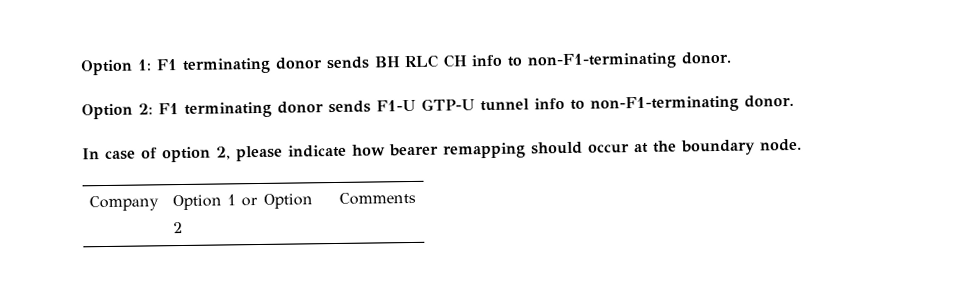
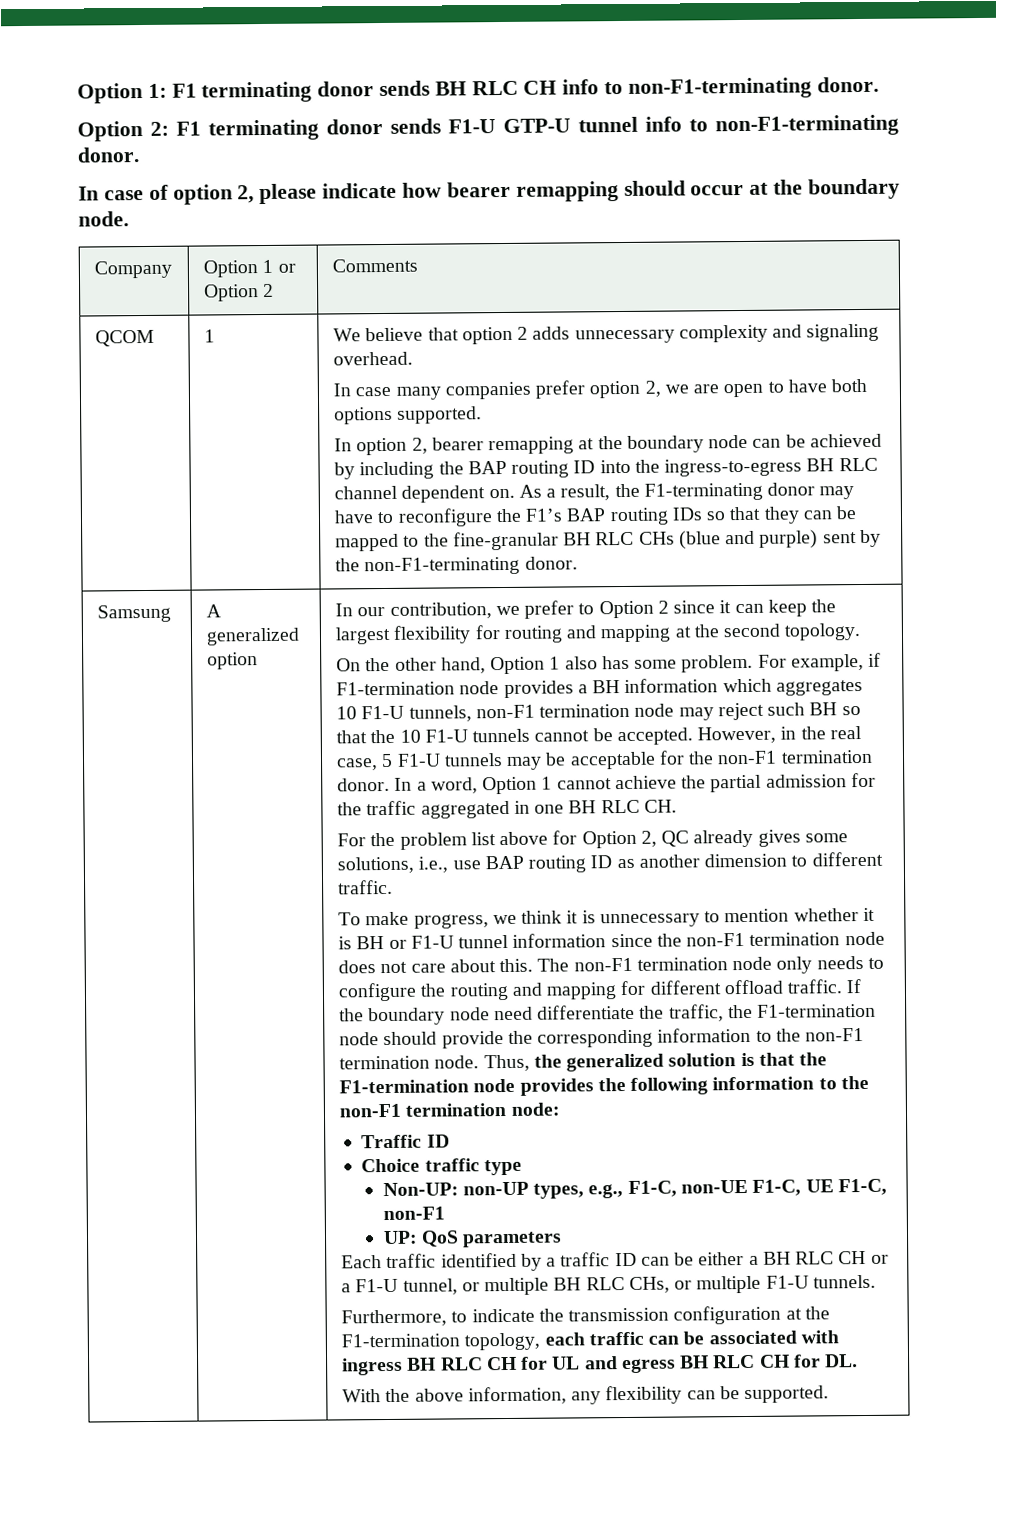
(416, 198) none -> [94,329,154,347] [203,329,215,343] [332,323,880,345] [332,351,413,366] [332,378,868,400] [333,406,483,425] [333,433,882,456] [333,457,878,480] [333,482,855,503] [333,506,858,527] [334,529,881,552] [334,556,578,576] [96,604,171,623] [205,604,221,618] [205,627,300,646] [206,652,258,670] [334,599,837,619] [334,623,862,645] [335,652,882,675] [335,678,863,699] [335,702,861,722] [335,726,862,746] [335,749,873,771] [336,772,876,795] [336,799,677,819] [336,829,848,850] [336,851,883,874] [337,879,393,895] [337,907,875,929] [337,931,885,950] [337,955,884,974] [337,979,862,1002] [338,1003,877,1026] [338,1027,865,1049] [338,1052,828,1072] [338,1075,869,1096] [338,1102,560,1118] [361,1134,450,1149] [361,1158,522,1176] [382,1178,887,1199] [382,1206,445,1221] [382,1230,563,1248] [340,1250,889,1271] [340,1274,876,1296] [340,1305,830,1327] [340,1330,839,1351] [341,1354,859,1376] [341,1385,830,1405] // QCOM | 1 | We believe that option 2 adds unnecessary complexity and signaling overhead. // In case many companies prefer option 2, we are open to have both options supported. // In option 2, bearer remapping at the boundary node can be achieved by including the BAP routing ID into the ingress-to-egress BH RLC channel dependent on. As a result, the F1-terminating donor may have to reconfigure the F1’s BAP routing IDs so that they can be mapped to the fine-granular BH RLC CHs (blue and purple) sent by the non-F1-terminating donor. // Samsung | A generalized option | In our contribution, we prefer to Option 2 since it can keep the largest flexibility for routing and mapping at the second topology. // On the other hand, Option 1 also has some problem. For example, if F1-termination node provides a BH information which aggregates 10 F1-U tunnels, non-F1 termination node may reject such BH so that the 10 F1-U tunnels cannot be accepted. However, in the real case, 5 F1-U tunnels may be acceptable for the non-F1 termination donor. In a word, Option 1 cannot achieve the partial admission for the traffic aggregated in one BH RLC CH. // For the problem list above for Option 2, QC already gives some solutions, i.e., use BAP routing ID as another dimension to different traffic. // To make progress, we think it is unnecessary to mention whether it is BH or F1-U tunnel information since the non-F1 termination node does not care about this. The non-F1 termination node only needs to configure the routing and mapping for different offload traffic. If the boundary node need differentiate the traffic, the F1-termination node should provide the corresponding information to the non-F1 termination node. Thus, the generalized solution is that the F1-termination node provides the following information to the non-F1 termination node: // Traffic ID // Choice traffic type // Non-UP: non-UP types, e.g., F1-C, non-UE F1-C, UE F1-C, non-F1 // UP: QoS parameters // Each traffic identified by a traffic ID can be either a BH RLC CH or a F1-U tunnel, or multiple BH RLC CHs, or multiple F1-U tunnels. // Furthermore, to indicate the transmission configuration at the F1-termination topology, each traffic can be associated with ingress BH RLC CH for UL and egress BH RLC CH for DL. // With the above information, any flexibility can be supported.

